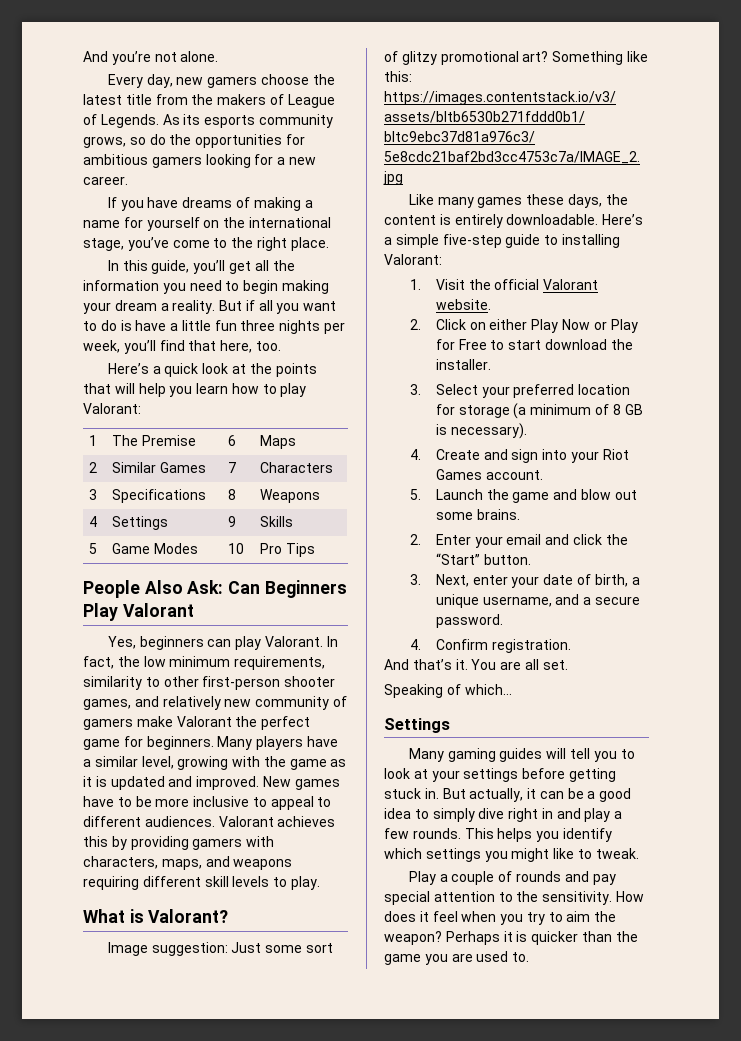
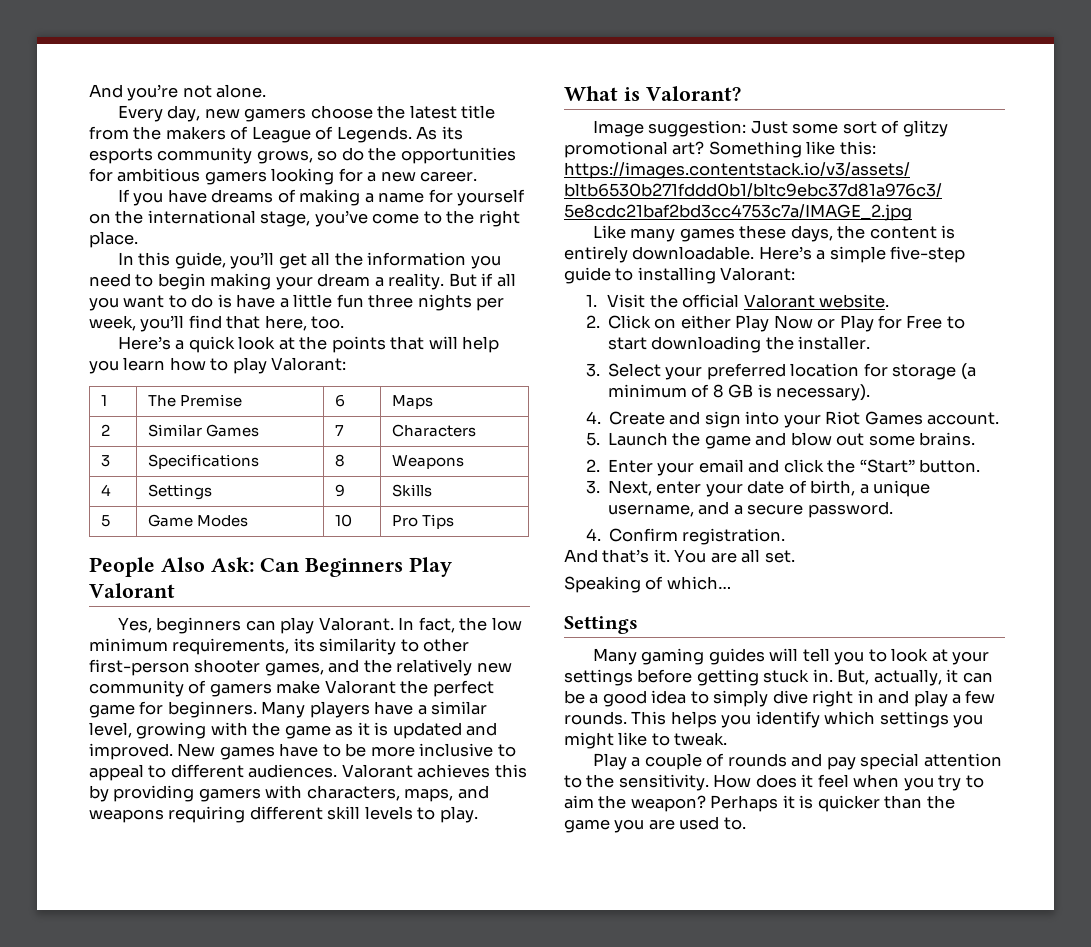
(326, 663) none -> [293,638,315,652] its
(159, 701) none -> [363,659,392,673] the
[544,339,607,350] download -> [651,336,762,353] downloading
[442,788,466,799] But -> [837,669,870,685] But,

